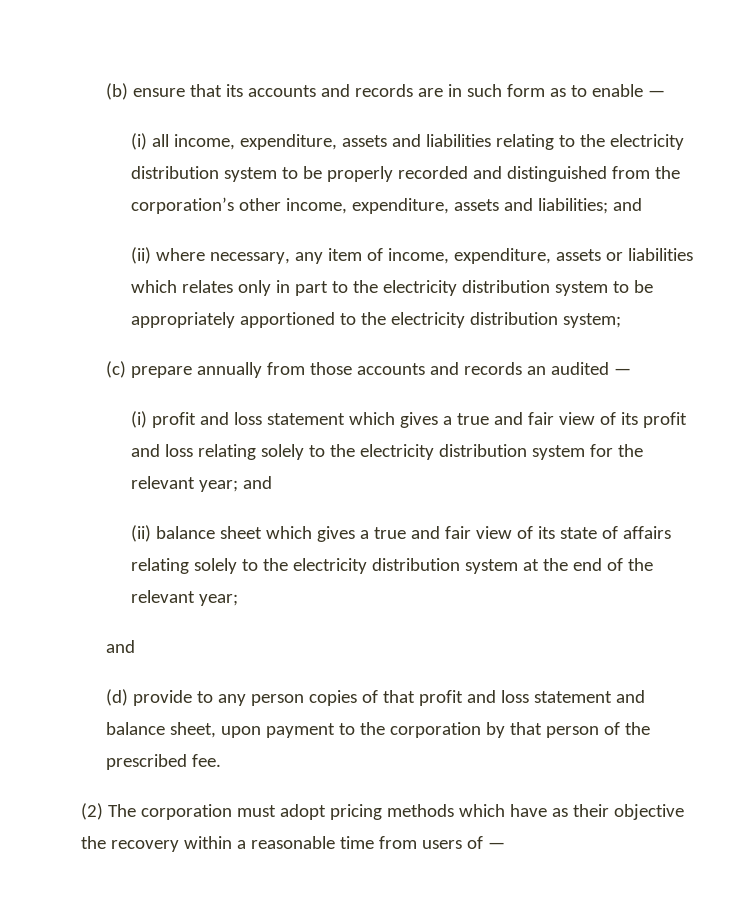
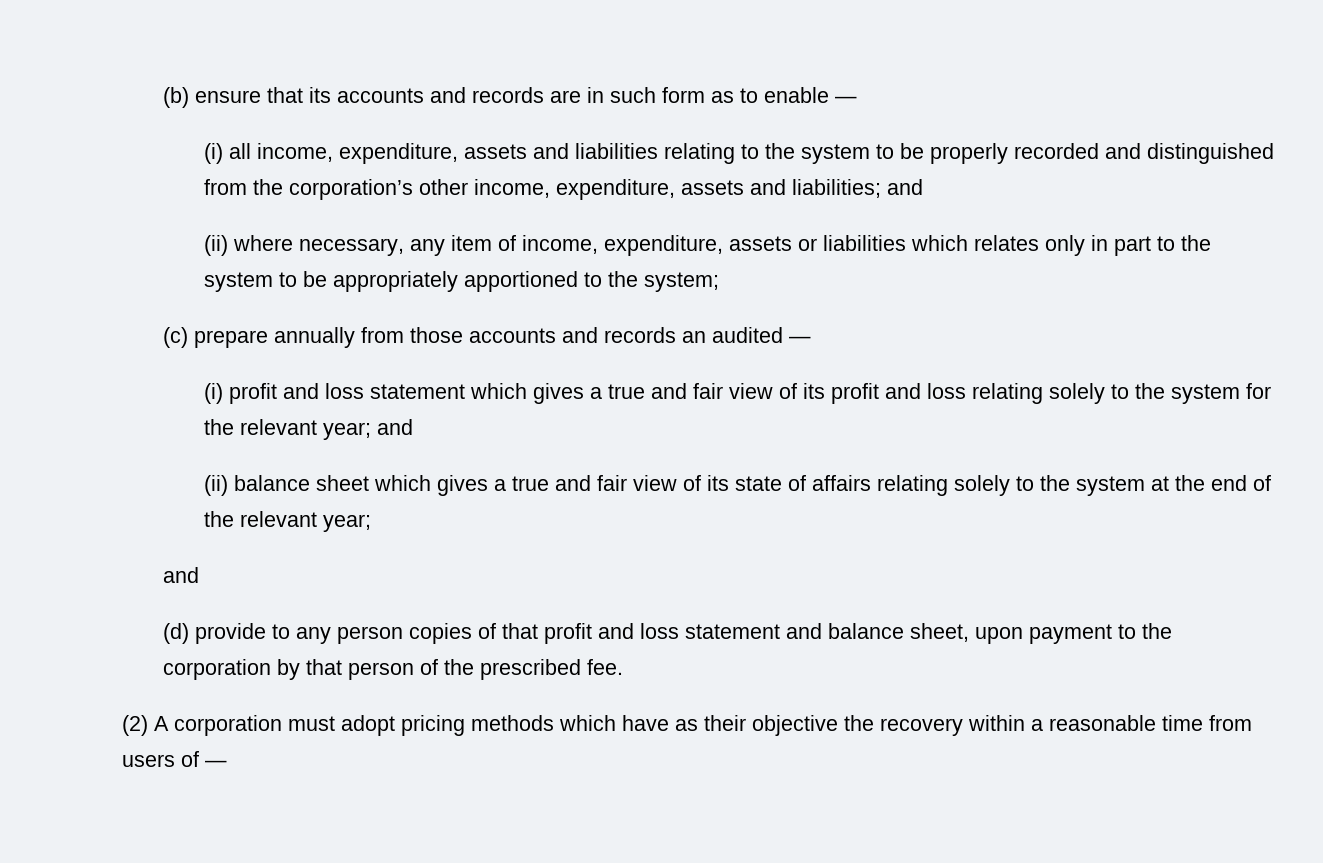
[610,134,685,150] [131,166,220,179] electricity distribution -> (795, 151) none
[383,280,551,296] electricity distribution -> (1211, 243) none
[391,312,559,328] electricity distribution -> (638, 279) none
[360,444,528,460] electricity distribution -> (1165, 391) none
[293,558,461,574] electricity distribution -> (1070, 483) none
[107,804,136,817] The -> [153,716,169,731] A

